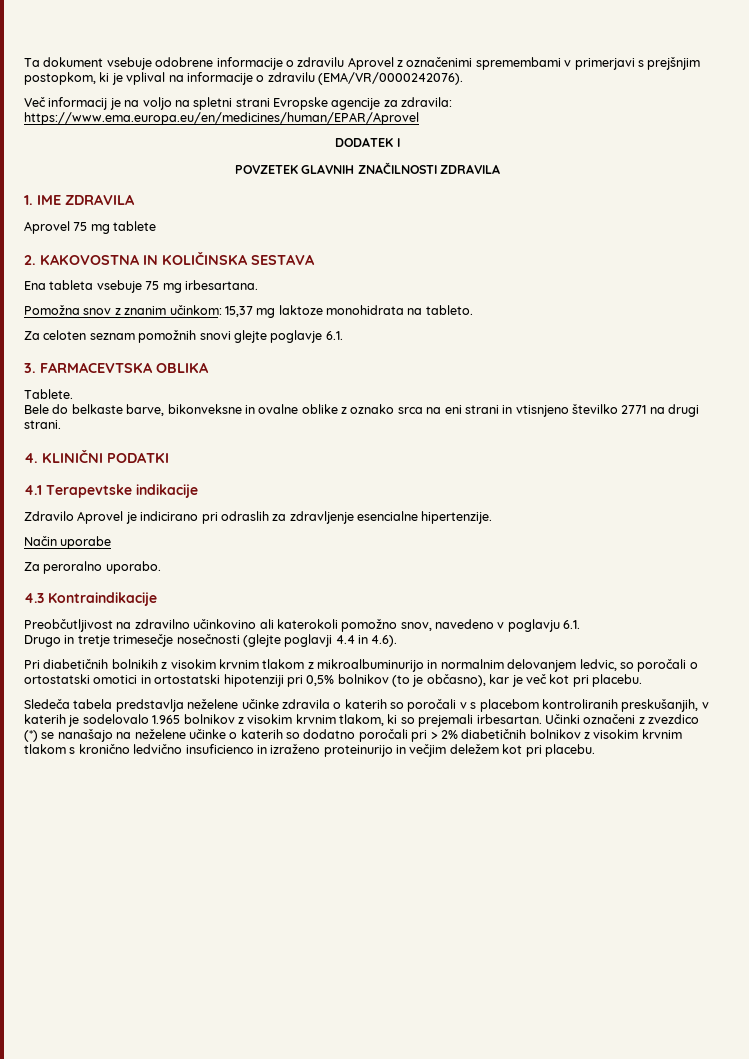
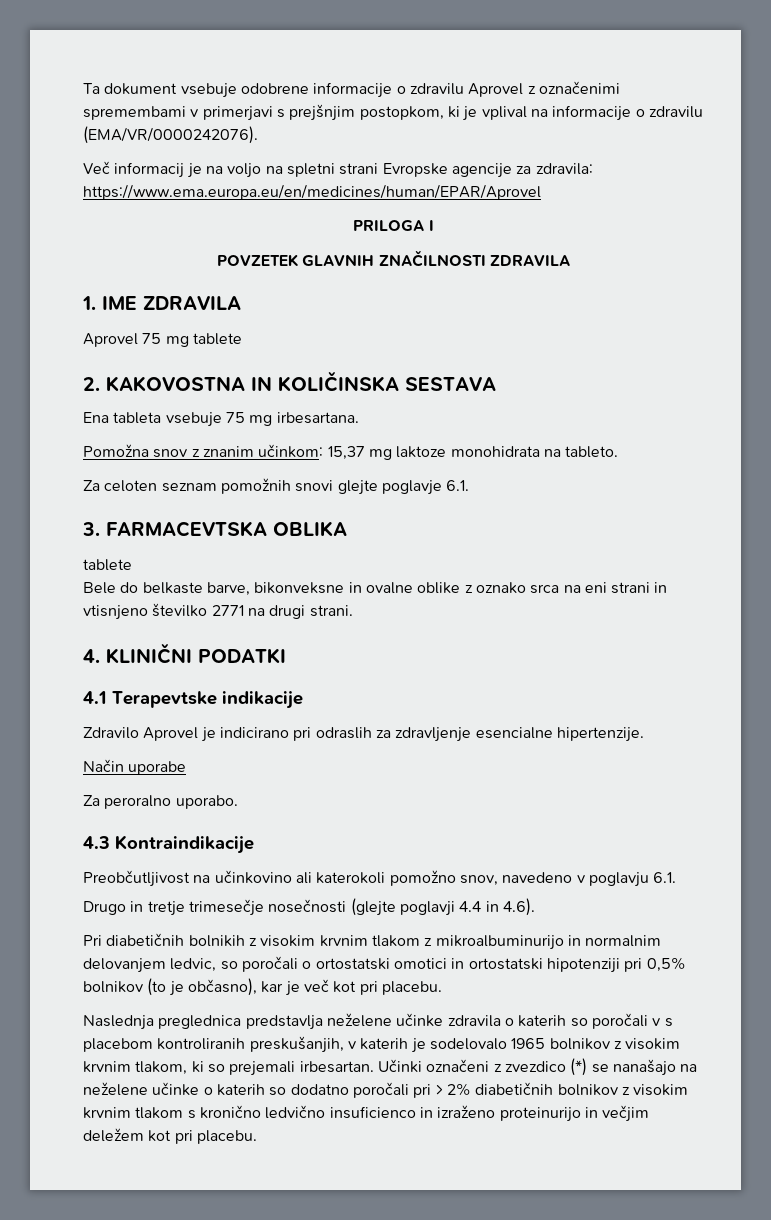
[335,137,394,147] DODATEK -> [353,220,425,231] PRILOGA
[24,389,73,399] Tablete. -> [83,559,132,571] tablete
[134,619,190,629] zdravilno -> (211, 879) none
[24,699,113,709] Sledeča tabela -> [83,1015,242,1030] Naslednja preglednica
[152,715,181,724] 1.965 -> [511,1038,546,1049] 1965

